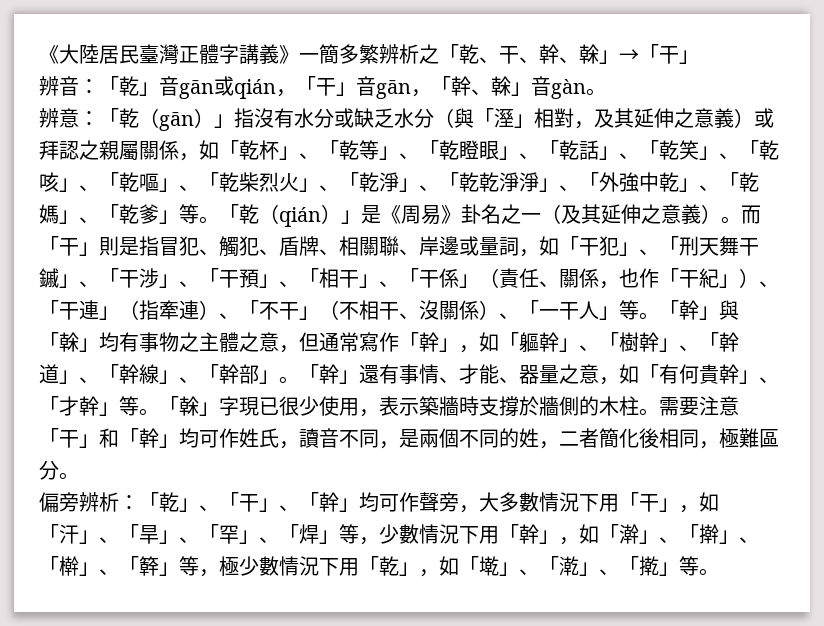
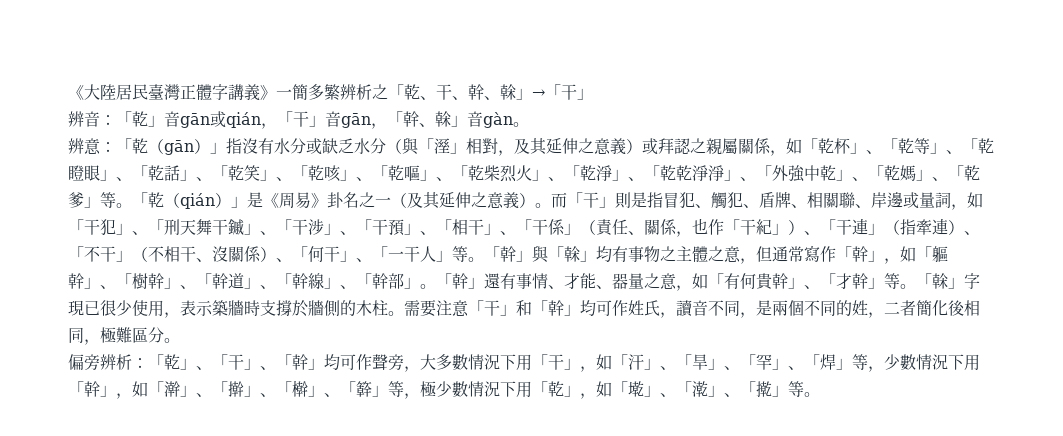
(539, 309) none -> [308,246,388,262] 何干」、「

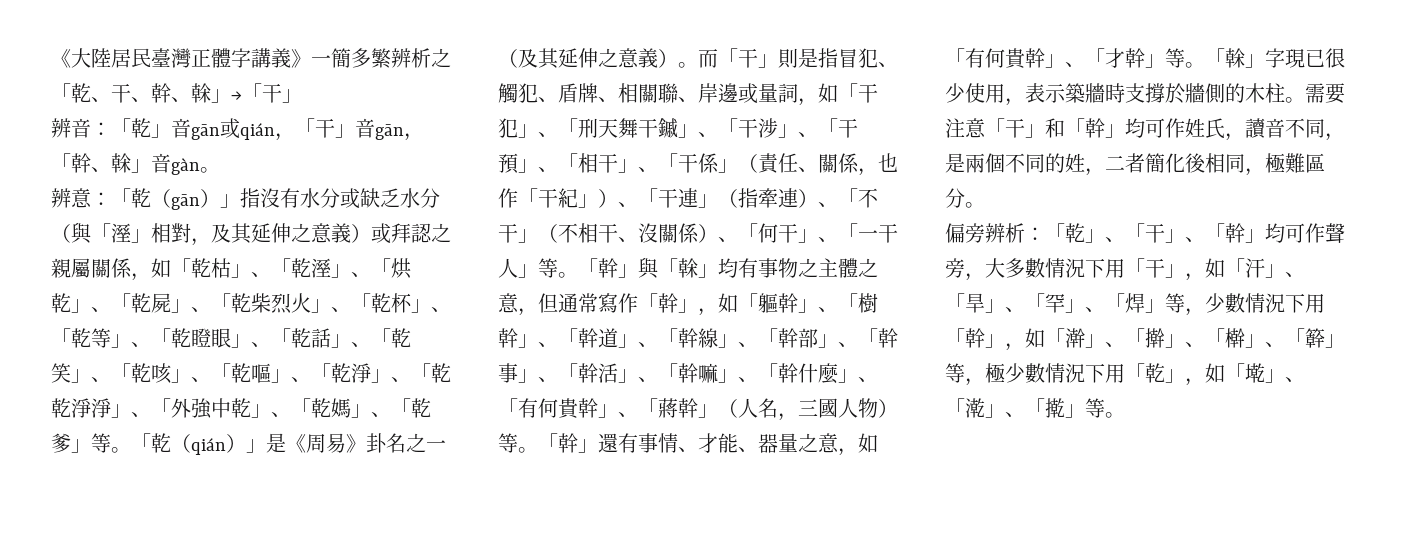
(834, 146) none -> [211,258,412,279] [51,293,391,314] 枯」、「乾溼」、「烘乾」、「乾屍」、「乾柴烈火」、「乾
[484,165,596,182] 柴烈火」、「乾 -> (351, 373) none
(420, 283) none -> [838,328,898,348] [498,363,878,384] [498,398,898,421] [498,433,518,453] 、「幹事」、「幹活」、「幹嘛」、「幹什麼」、「有何貴幹」、「蔣幹」（人名，三國人物）等

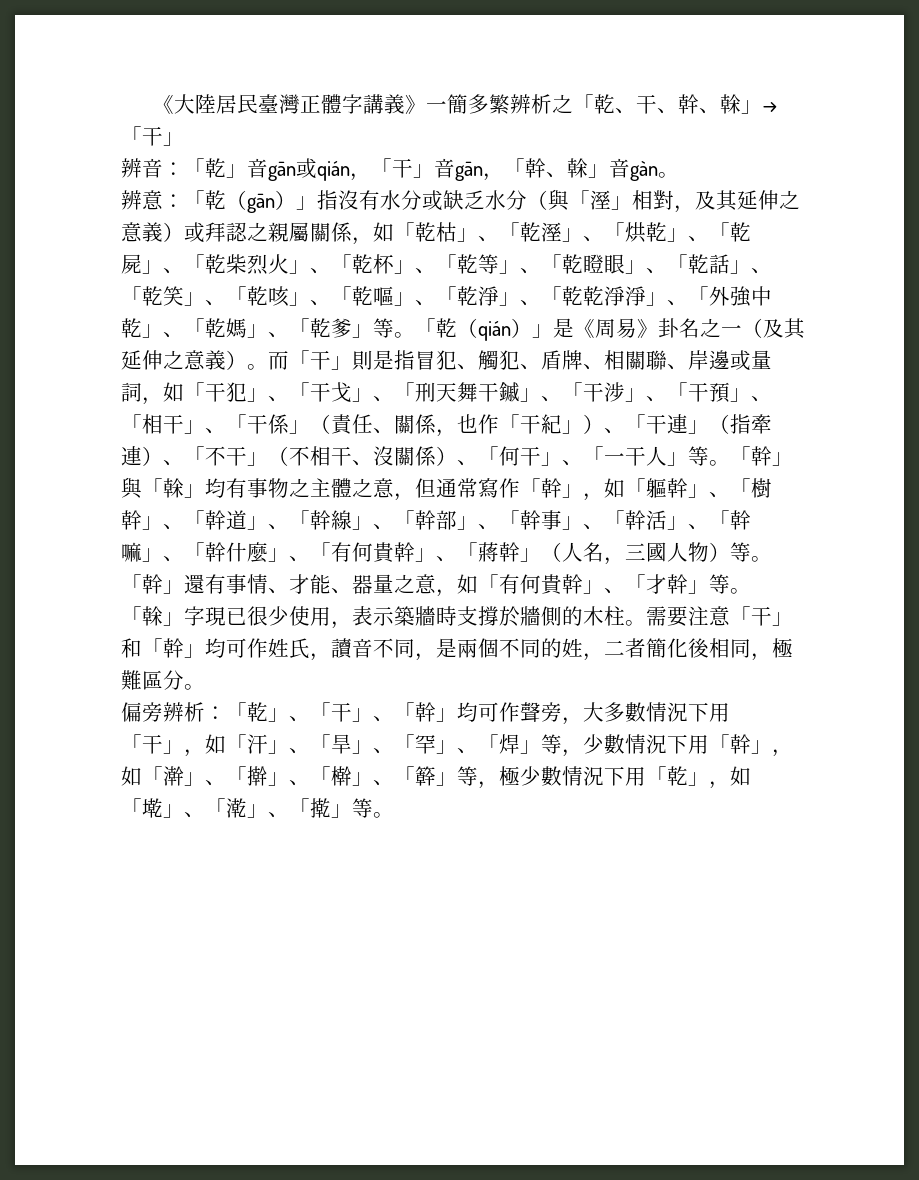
(578, 127) none -> [310,382,415,403] 干戈」、「

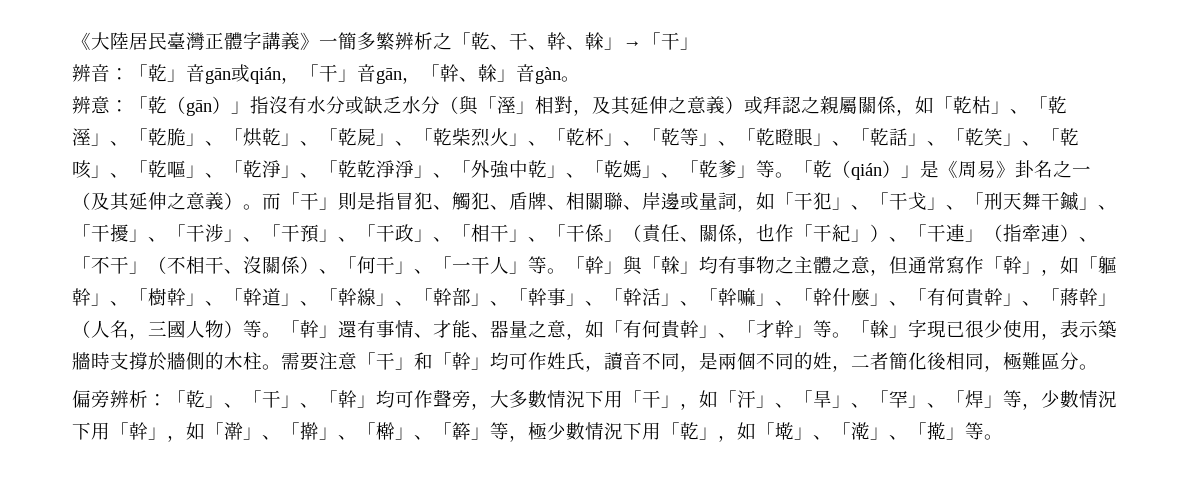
(625, 231) none -> [148,128,243,146] 乾脆」、「
(604, 392) none -> [110,224,205,242] 擾」、「干
(142, 423) none -> [376,224,471,242] 干政」、「

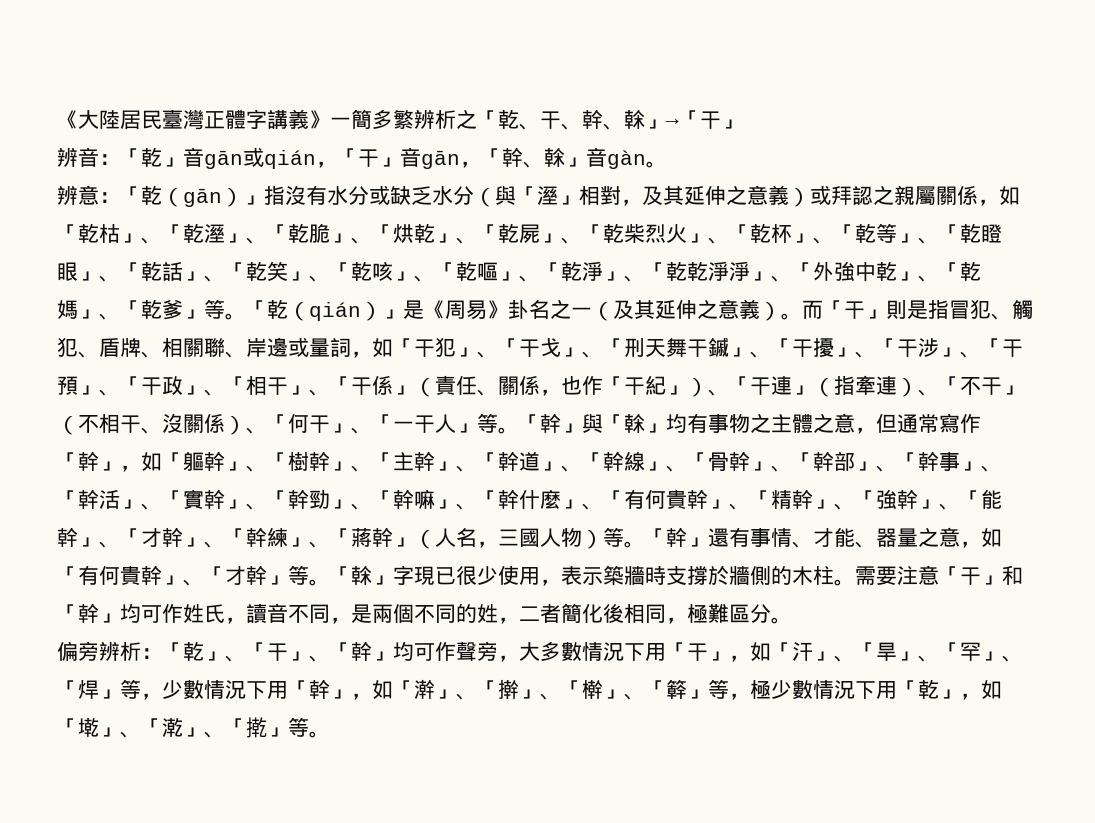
(243, 296) none -> [393,451,498,472] 主幹」、「
(433, 296) none -> [708,451,813,472] 骨幹」、「
(718, 296) none -> [183,489,393,510] 實幹」、「幹勁」、「
(1060, 296) none -> [771,489,1002,510] [57,527,351,548] 精幹」、「強幹」、「能幹」、「才幹」、「幹練」、「

